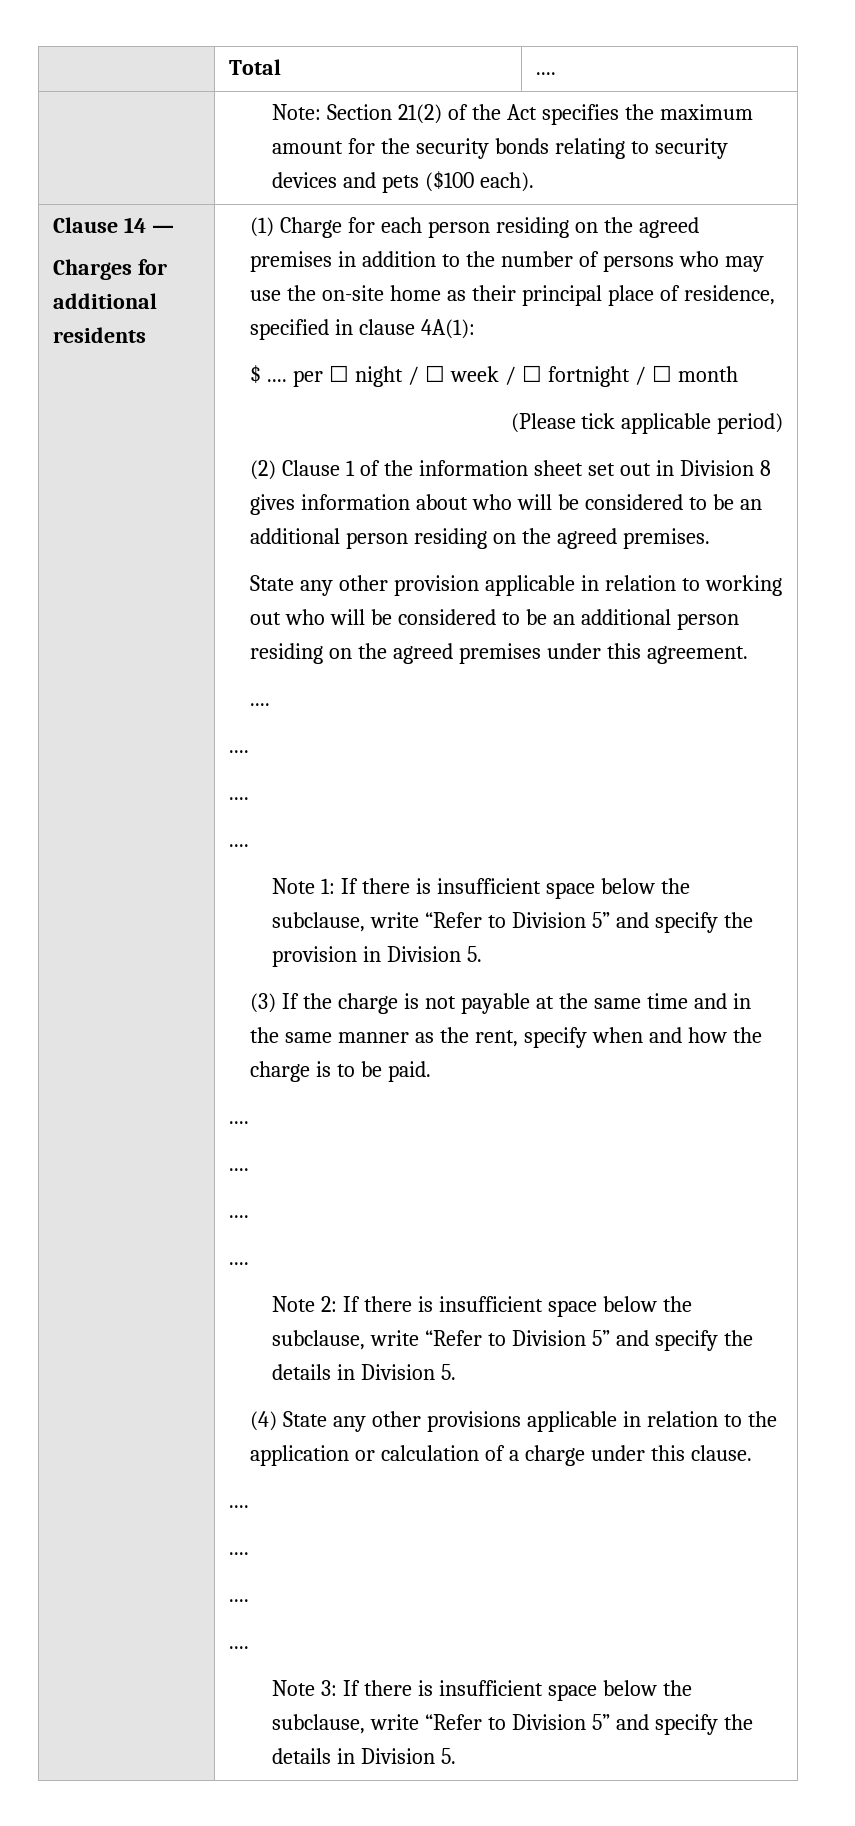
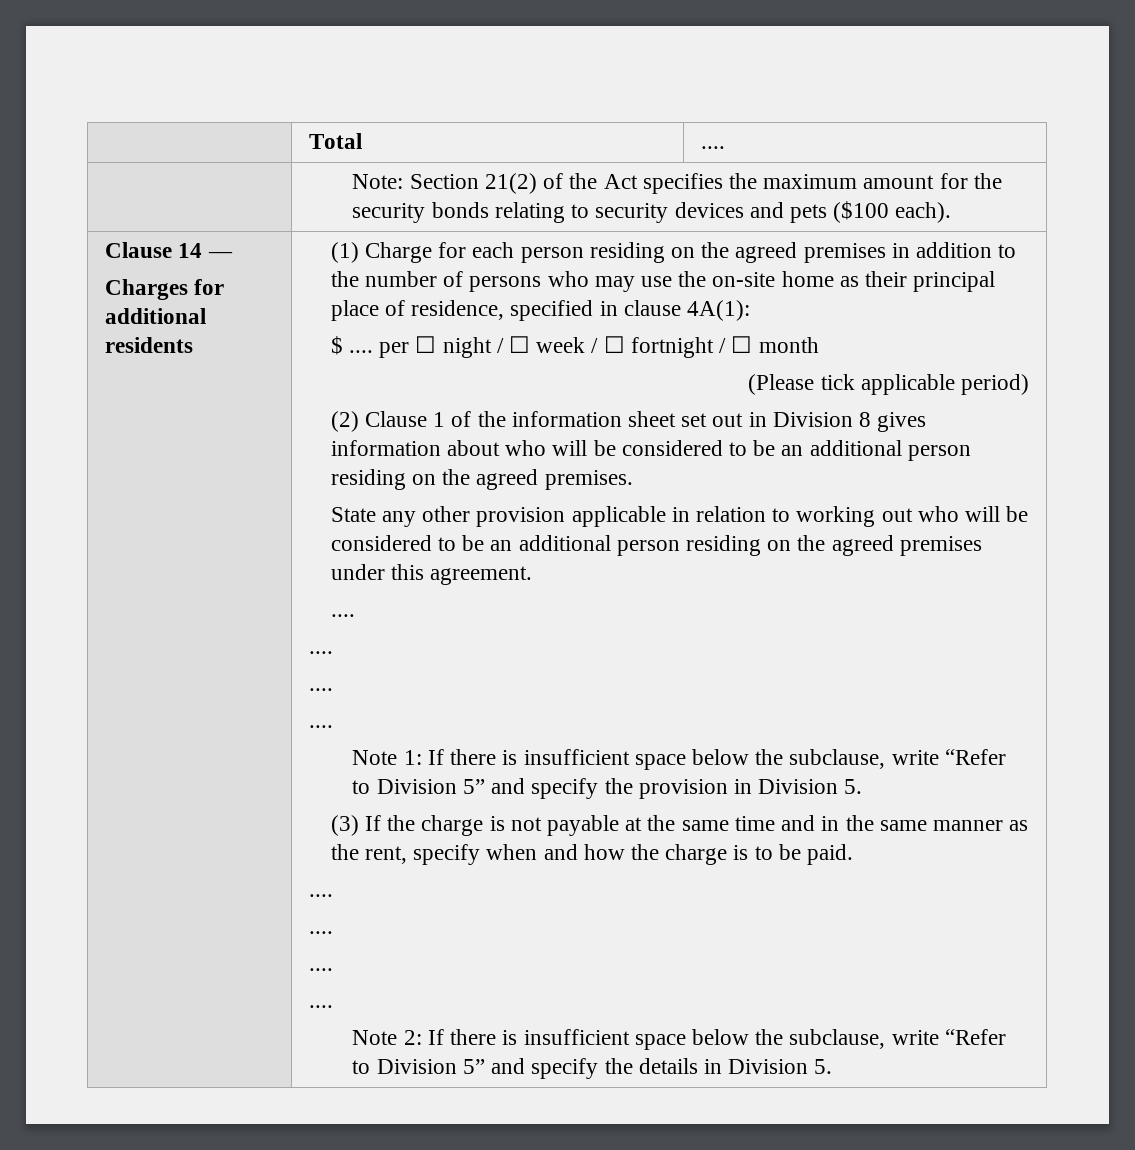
[250,1411,777,1432] [250,1445,752,1466] [228,1505,249,1508] [228,1552,249,1555] [228,1599,249,1602] [228,1646,249,1649] [272,1680,692,1701] [272,1714,753,1735] [272,1748,457,1764] // (4) State any other provisions applicable in relation to the application or calculation of a charge under this clause. // .... // .... // .... // .... // Note 3: If there is insufficient space below the subclause, write “Refer to Division 5” and specify the details in Division 5. -> (833, 1066) none

